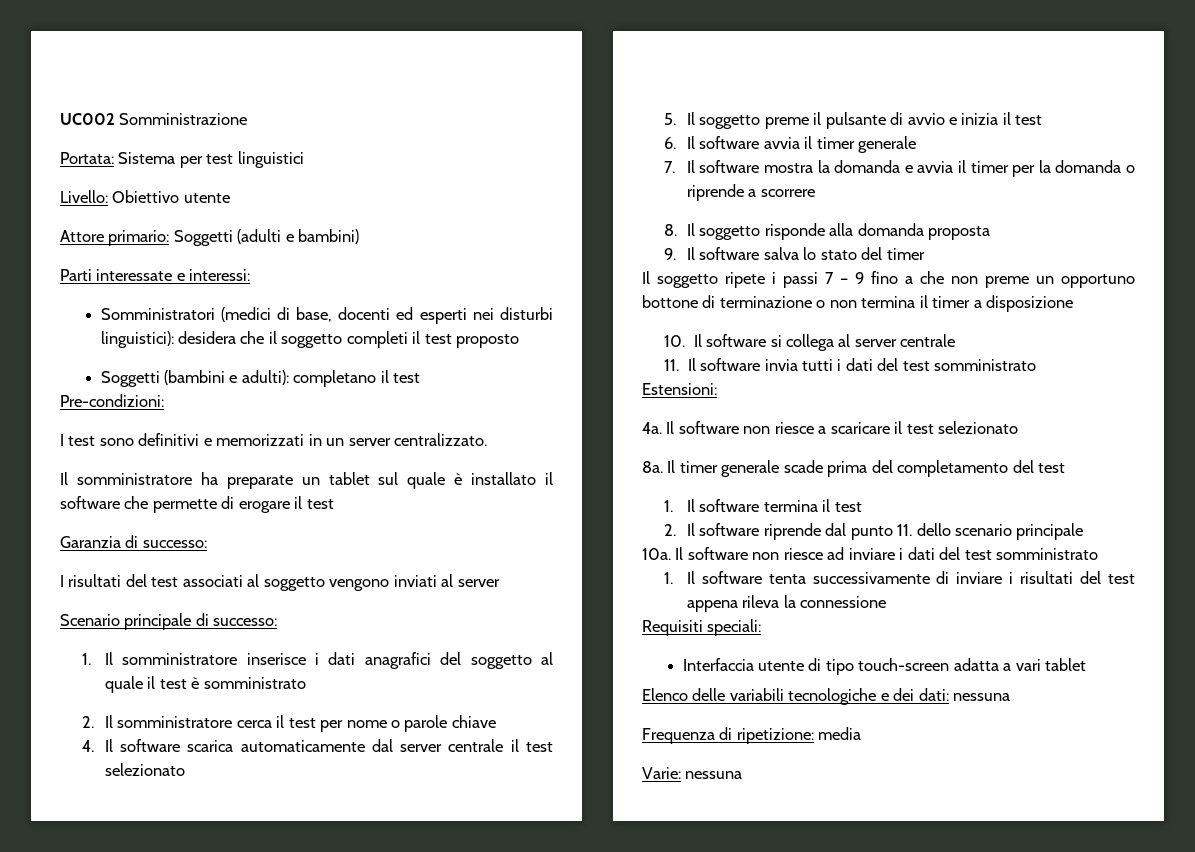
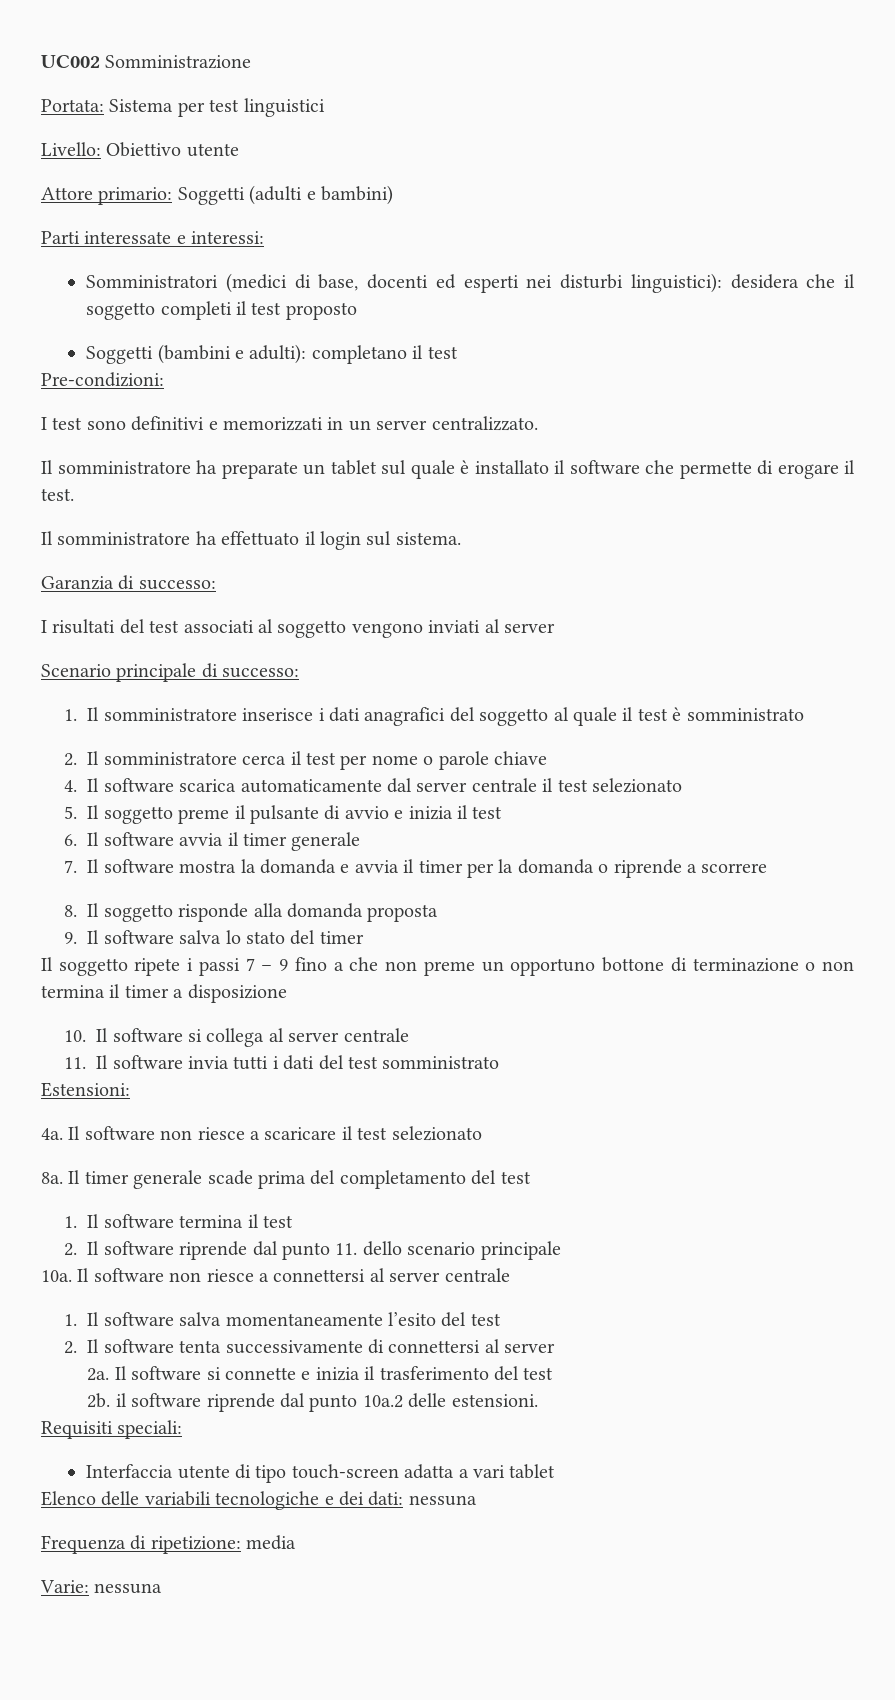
[306,499,334,509] test -> [41,488,74,501] [41,531,461,550] test. // Il somministratore ha effettuato il login sul sistema.
[827,547,1099,560] [664,572,674,584] ad inviare i dati del test somministrato // 1. -> [259,1268,510,1282] [64,1312,501,1327] [64,1341,78,1354] a connettersi al server centrale // 1. Il software salva momentaneamente l’esito del test // 2.
[956,571,1135,584] [686,595,887,612] inviare i risultati del test appena rileva la connessione -> [388,1339,556,1353] [87,1366,554,1381] [87,1393,538,1412] connettersi al server // 2a. Il software si connette e inizia il trasferimento del test // 2b. il software riprende dal punto 10a.2 delle estensioni.

